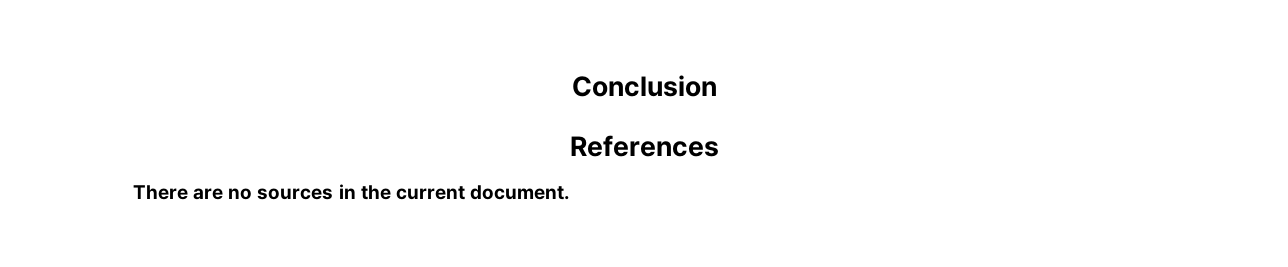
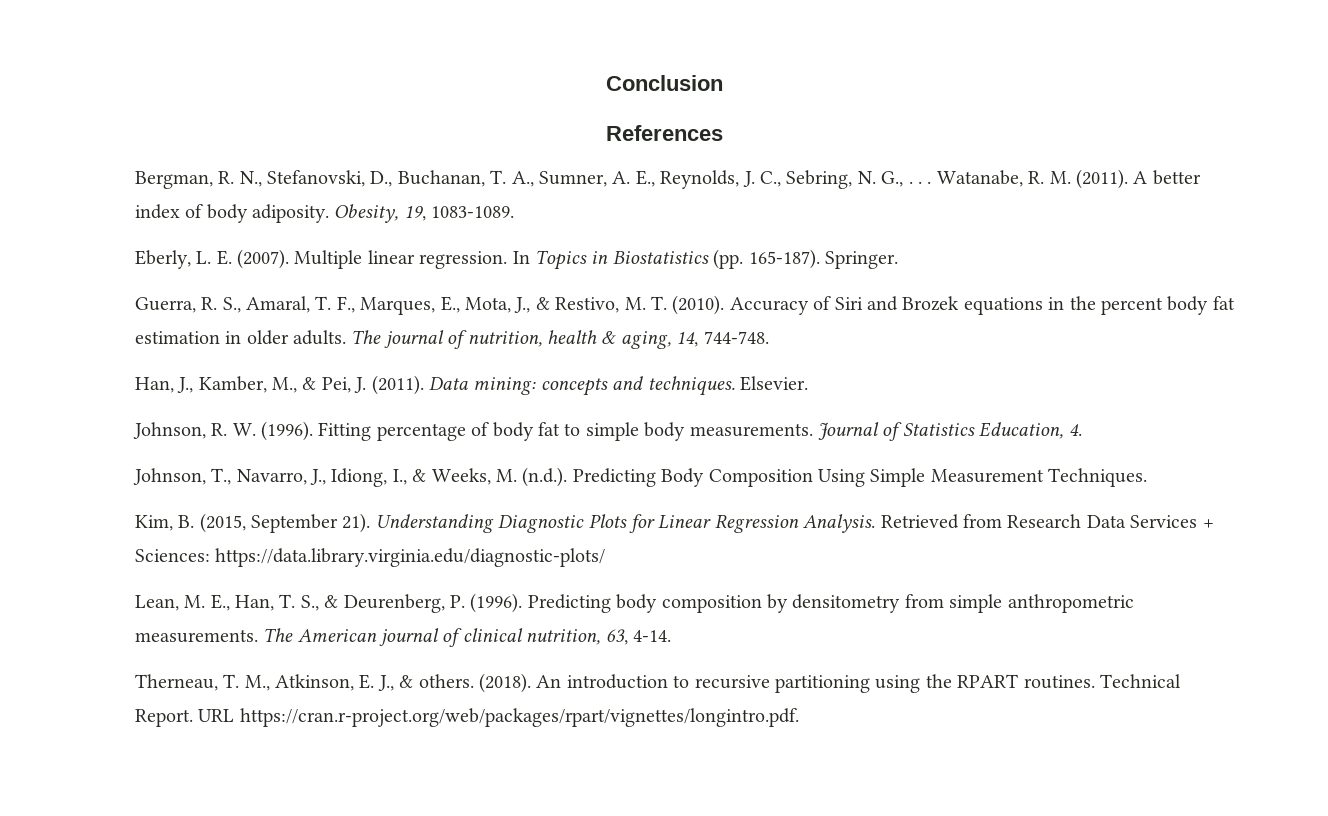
[132,184,571,200] There are no sources in the current document. -> [134,169,1201,189] [134,204,515,223] [134,249,899,270] [134,295,1235,315] [134,330,769,349] [134,375,809,396] [132,421,1082,441] [132,467,1148,487] [134,513,1214,533] [134,548,606,567] [134,593,1134,613] [134,628,672,647] [134,673,1182,693] [134,708,799,727] Bergman, R. N., Stefanovski, D., Buchanan, T. A., Sumner, A. E., Reynolds, J. C., Sebring, N. G., . . . Watanabe, R. M. (2011). A better index of body adiposity. Obesity, 19, 1083-1089. // Eberly, L. E. (2007). Multiple linear regression. In Topics in Biostatistics (pp. 165-187). Springer. // Guerra, R. S., Amaral, T. F., Marques, E., Mota, J., & Restivo, M. T. (2010). Accuracy of Siri and Brozek equations in the percent body fat estimation in older adults. The journal of nutrition, health & aging, 14, 744-748. // Han, J., Kamber, M., & Pei, J. (2011). Data mining: concepts and techniques. Elsevier. // Johnson, R. W. (1996). Fitting percentage of body fat to simple body measurements. Journal of Statistics Education, 4. // Johnson, T., Navarro, J., Idiong, I., & Weeks, M. (n.d.). Predicting Body Composition Using Simple Measurement Techniques. // Kim, B. (2015, September 21). Understanding Diagnostic Plots for Linear Regression Analysis. Retrieved from Research Data Services + Sciences: https://data.library.virginia.edu/diagnostic-plots/ // Lean, M. E., Han, T. S., & Deurenberg, P. (1996). Predicting body composition by densitometry from simple anthropometric measurements. The American journal of clinical nutrition, 63, 4-14. // Therneau, T. M., Atkinson, E. J., & others. (2018). An introduction to recursive partitioning using the RPART routines. Technical Report. URL https://cran.r-project.org/web/packages/rpart/vignettes/longintro.pdf.

